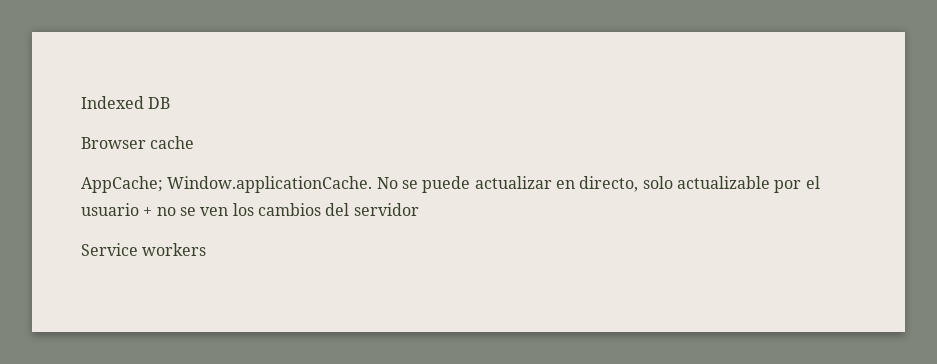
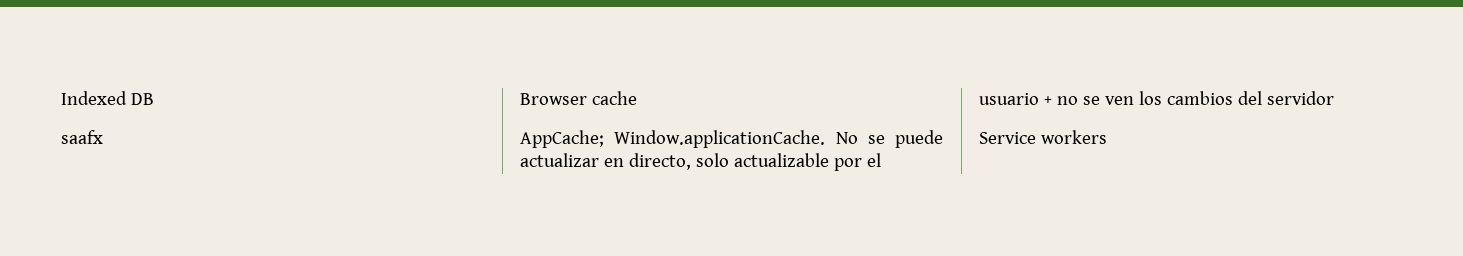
(171, 103) none -> [61,130,103,144] // saafx

